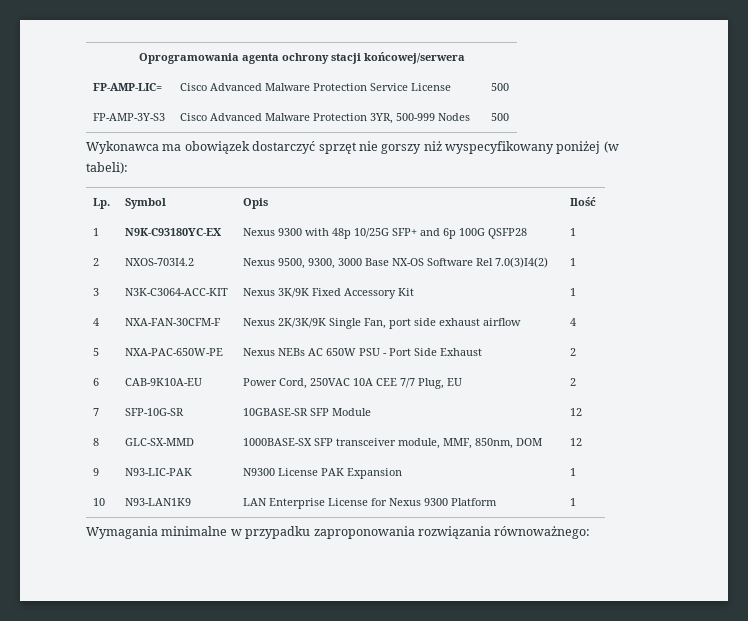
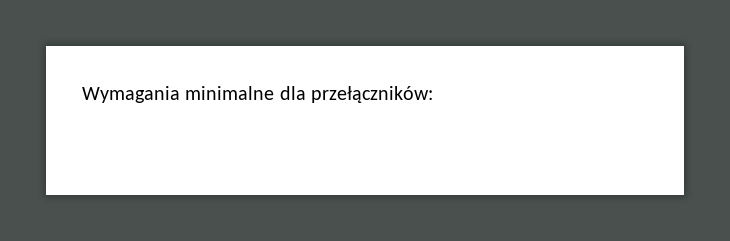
[138,52,465,64] [93,83,163,91] [180,83,452,91] [491,83,509,91] [93,113,166,121] [180,113,471,124] [491,113,509,121] [86,141,619,154] [86,162,128,174] [93,198,111,209] [125,198,167,209] [243,198,269,209] [570,197,597,206] [93,228,100,236] [125,228,222,236] [243,228,528,239] [570,228,577,236] [93,258,100,266] [125,258,195,266] [243,257,549,269] [570,258,577,266] [93,288,100,296] [125,288,229,296] [243,288,415,299] [570,288,577,296] [93,318,100,326] [125,318,222,326] [243,318,522,329] [570,318,577,326] [93,348,100,356] [125,348,224,356] [243,348,483,356] [570,348,577,356] [93,378,100,386] [125,378,203,386] [243,378,463,389] [570,378,577,386] [93,408,100,416] [125,408,185,416] [243,408,372,416] [570,408,583,416] [93,438,100,446] [125,438,195,446] [243,438,543,449] [570,438,583,446] [93,468,100,476] [125,468,193,476] [243,468,403,479] [570,468,577,476] [93,498,106,506] [125,498,192,506] [243,498,498,509] [570,498,577,506] [86,526,591,539] Oprogramowania agenta ochrony stacji końcowej/serwera // FP-AMP-LIC= | Cisco Advanced Malware Protection Service License | 500 // FP-AMP-3Y-S3 | Cisco Advanced Malware Protection 3YR, 500-999 Nodes | 500 // Wykonawca ma obowiązek dostarczyć sprzęt nie gorszy niż wyspecyfikowany poniżej (w tabeli): // Lp. | Symbol | Opis | Ilość // 1 | N9K-C93180YC-EX | Nexus 9300 with 48p 10/25G SFP+ and 6p 100G QSFP28 | 1 // 2 | NXOS-703I4.2 | Nexus 9500, 9300, 3000 Base NX-OS Software Rel 7.0(3)I4(2) | 1 // 3 | N3K-C3064-ACC-KIT | Nexus 3K/9K Fixed Accessory Kit | 1 // 4 | NXA-FAN-30CFM-F | Nexus 2K/3K/9K Single Fan, port side exhaust airflow | 4 // 5 | NXA-PAC-650W-PE | Nexus NEBs AC 650W PSU - Port Side Exhaust | 2 // 6 | CAB-9K10A-EU | Power Cord, 250VAC 10A CEE 7/7 Plug, EU | 2 // 7 | SFP-10G-SR | 10GBASE-SR SFP Module | 12 // 8 | GLC-SX-MMD | 1000BASE-SX SFP transceiver module, MMF, 850nm, DOM | 12 // 9 | N93-LIC-PAK | N9300 License PAK Expansion | 1 // 10 | N93-LAN1K9 | LAN Enterprise License for Nexus 9300 Platform | 1 // Wymagania minimalne w przypadku zaproponowania rozwiązania równoważnego: -> [82,86,434,103] Wymagania minimalne dla przełączników:

